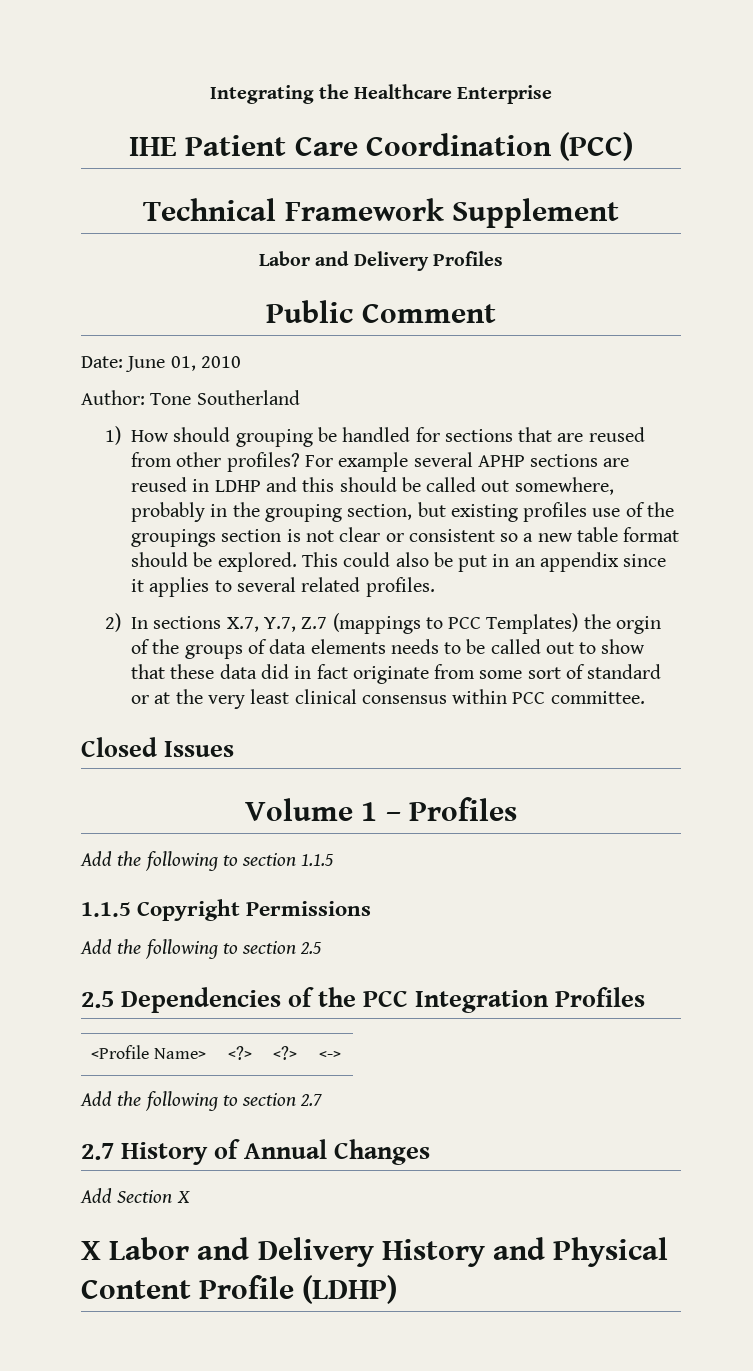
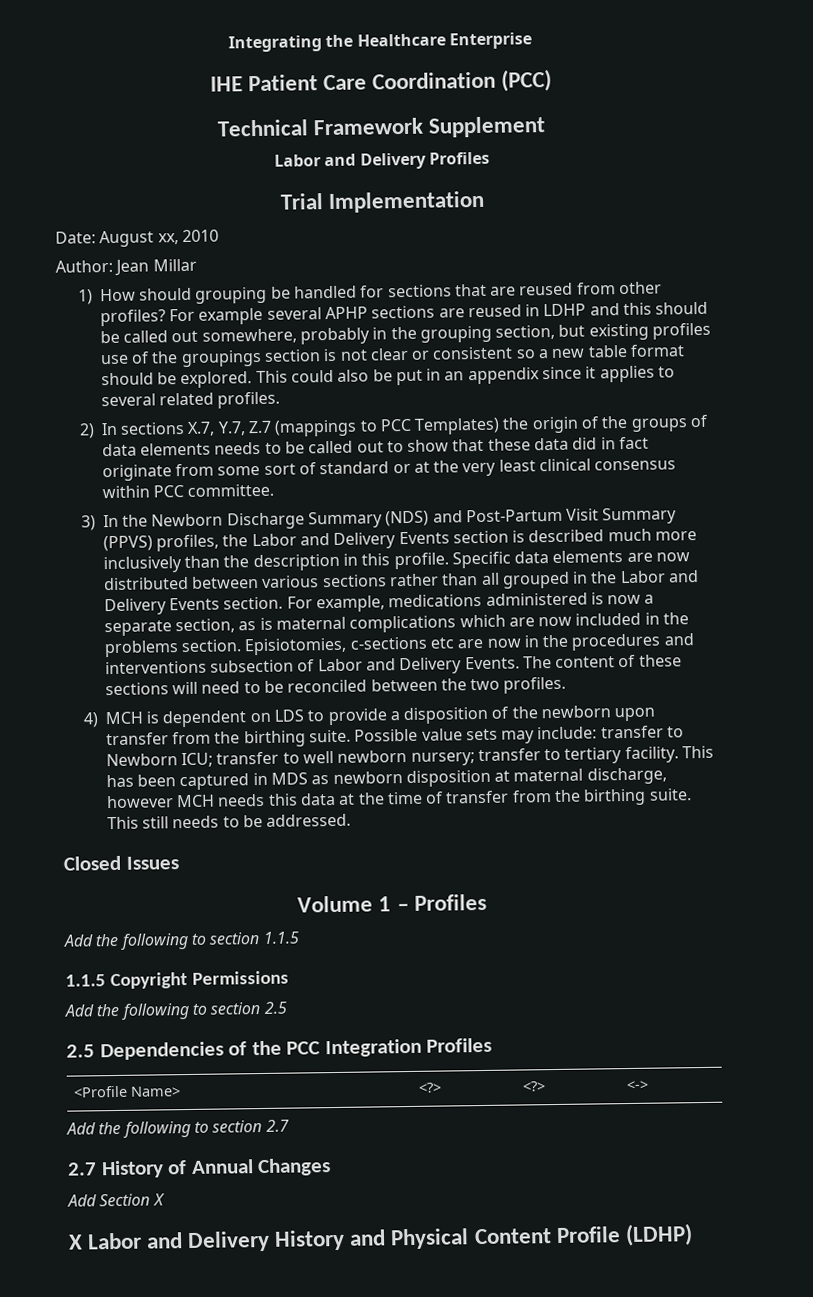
[266,300,496,323] Public Comment -> [279,190,486,214] Trial Implementation
[125,356,196,372] June 01, -> [99,230,179,248] August xx,
[150,390,300,405] Tone Southerland -> [114,258,197,276] Jean Millar
[615,616,661,634] orgin -> [531,416,579,434] origin
(645, 697) none -> [80,507,678,531] [102,528,698,552] [102,550,691,574] [103,570,700,591] [103,592,655,616] [103,612,690,637] [103,633,694,658] [104,654,682,675] [104,676,567,696] [82,705,657,728] [105,725,685,748] [105,745,715,768] [105,767,667,791] [105,788,692,809] [106,813,352,830] // 3) In the Newborn Discharge Summary (NDS) and Post-Partum Visit Summary (PPVS) profiles, the Labor and Delivery Events section is described much more inclusively than the description in this profile. Specific data elements are now distributed between various sections rather than all grouped in the Labor and Delivery Events section. For example, medications administered is now a separate section, as is maternal complications which are now included in the problems section. Episiotomies, c-sections etc are now in the procedures and interventions subsection of Labor and Delivery Events. The content of these sections will need to be reconciled between the two profiles. // 4) MCH is dependent on LDS to provide a disposition of the newborn upon transfer from the birthing suite. Possible value sets may include: transfer to Newborn ICU; transfer to well newborn nursery; transfer to tertiary facility. This has been captured in MDS as newborn disposition at maternal discharge, however MCH needs this data at the time of transfer from the birthing suite. This still needs to be addressed.

